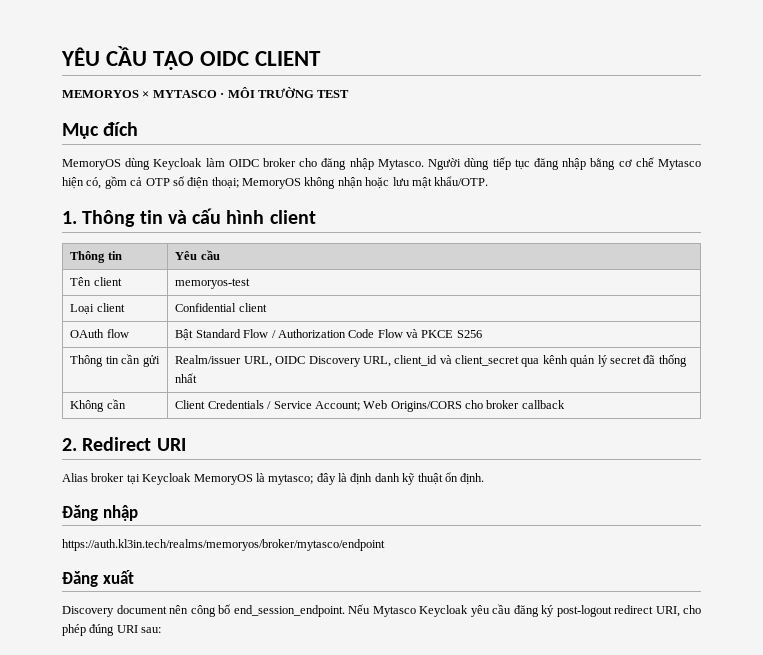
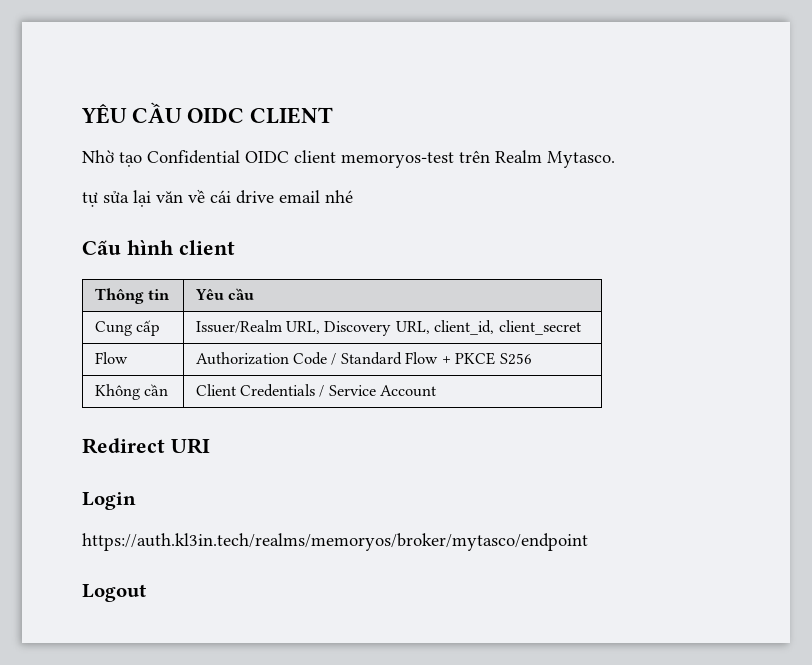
[153,51,195,70] TẠO -> (183, 112) none
[62,87,350,98] [62,122,139,139] [62,157,702,170] [62,176,489,189] [62,208,222,227] MEMORYOS × MYTASCO · MÔI TRƯỜNG TEST // Mục đích // MemoryOS dùng Keycloak làm OIDC broker cho đăng nhập Mytasco. Người dùng tiếp tục đăng nhập bằng cơ chế Mytasco hiện có, gồm cả OTP số điện thoại; MemoryOS không nhận hoặc lưu mật khẩu/OTP. // 1. Thông tin và cấu -> [82,150,615,168] [82,189,353,207] [82,240,121,255] Nhờ tạo Confidential OIDC client memoryos-test trên Realm Mytasco. // tự sửa lại văn về cái drive email nhé // Cấu
[70,277,122,286] [175,278,251,289] [70,303,125,315] [175,303,267,312] [70,329,129,338] [175,329,482,341] [70,354,160,367] [175,354,687,367] [175,373,198,383] Tên client | memoryos-test // Loại client | Confidential client // OAuth flow | Bật Standard Flow / Authorization Code Flow và PKCE S256 // Thông tin cần gửi | Realm/issuer URL, OIDC Discovery URL, client_id và client_secret qua kênh quản lý secret đã thống nhất -> [94,320,161,336] [195,320,581,336] [94,352,128,364] [195,352,532,365] Cung cấp | Issuer/Realm URL, Discovery URL, client_id, client_secret // Flow | Authorization Code / Standard Flow + PKCE S256
[314,400,565,412] [62,437,186,451] [62,472,485,485] [62,505,138,521] [62,539,385,551] [62,570,134,587] [62,604,701,617] [62,624,162,636] Account; Web Origins/CORS cho broker callback // 2. Redirect URI // Alias broker tại Keycloak MemoryOS là mytasco; đây là định danh kỹ thuật ổn định. // Đăng nhập // https://auth.kl3in.tech/realms/memoryos/broker/mytasco/endpoint // Đăng xuất // Discovery document nên công bố end_session_endpoint. Nếu Mytasco Keycloak yêu cầu đăng ký post-logout redirect URI, cho phép đúng URI sau: -> [380,385,437,397] [82,438,210,454] [82,492,136,510] [82,533,588,551] [82,584,146,602] Account // Redirect URI // Login // https://auth.kl3in.tech/realms/memoryos/broker/mytasco/endpoint // Logout

